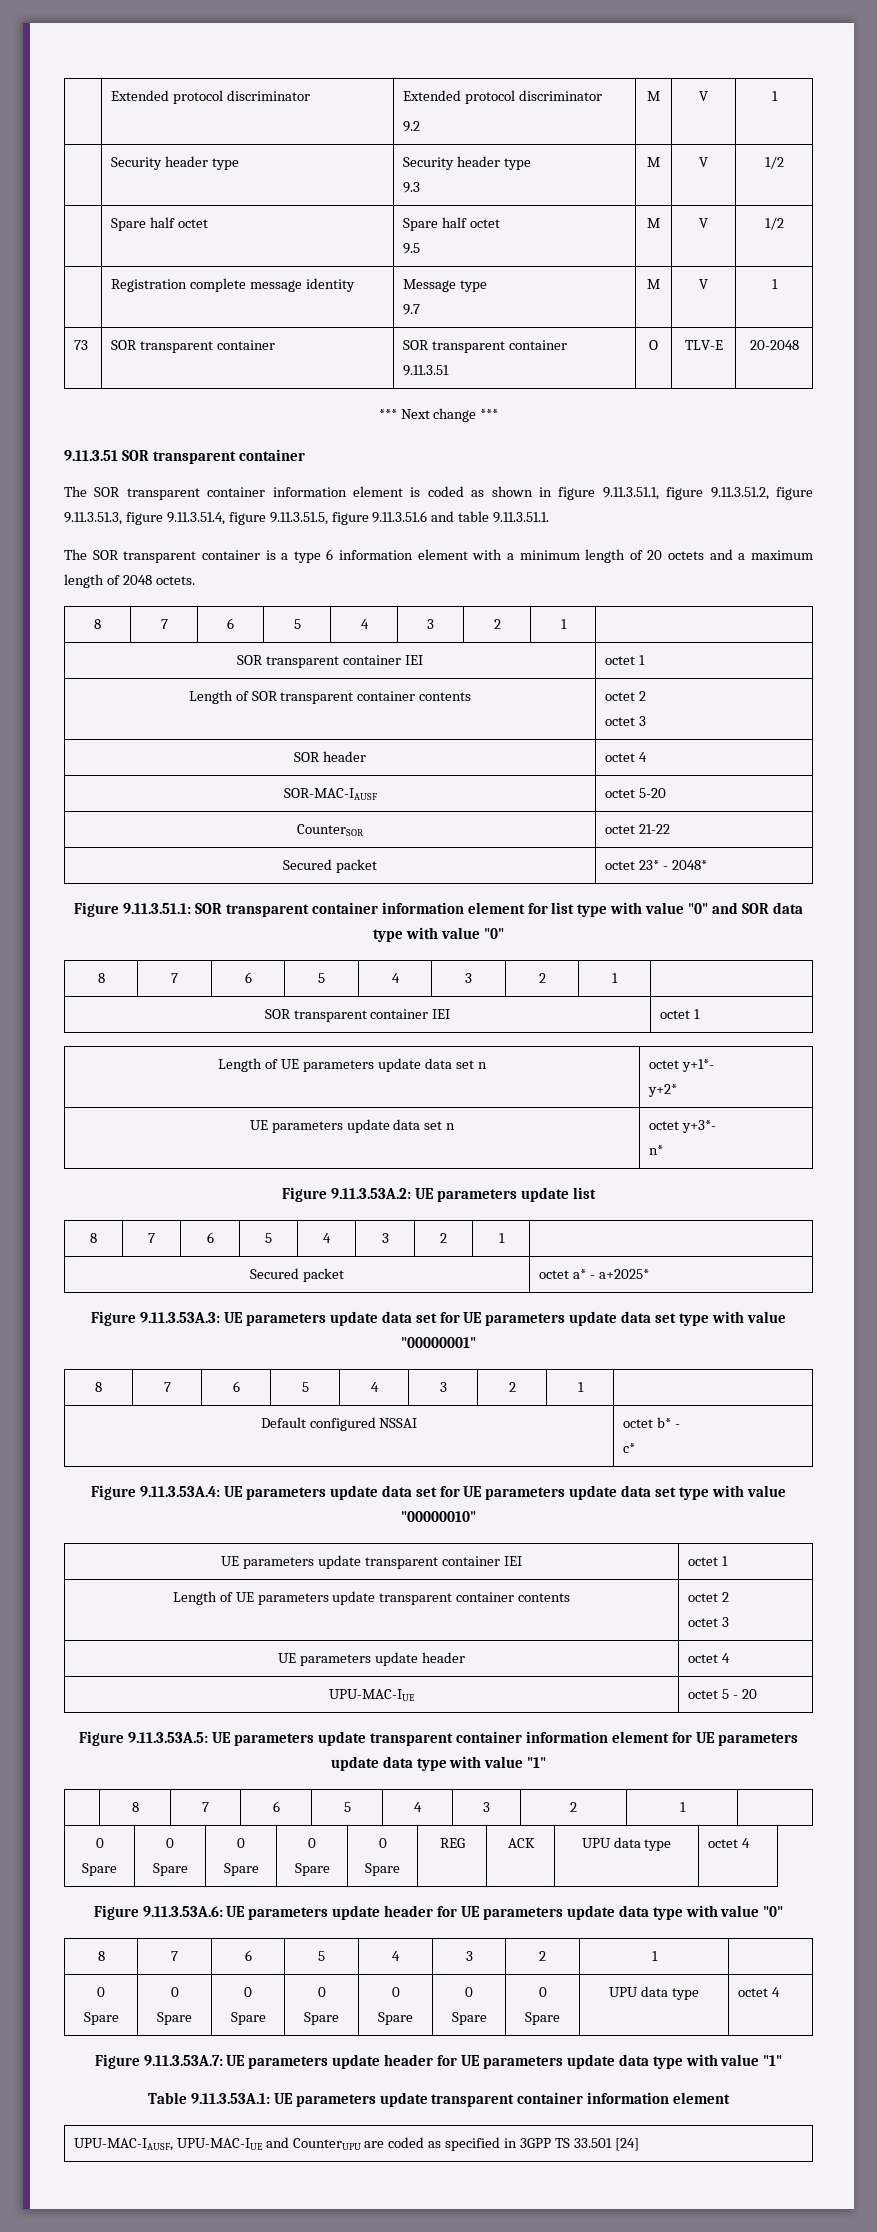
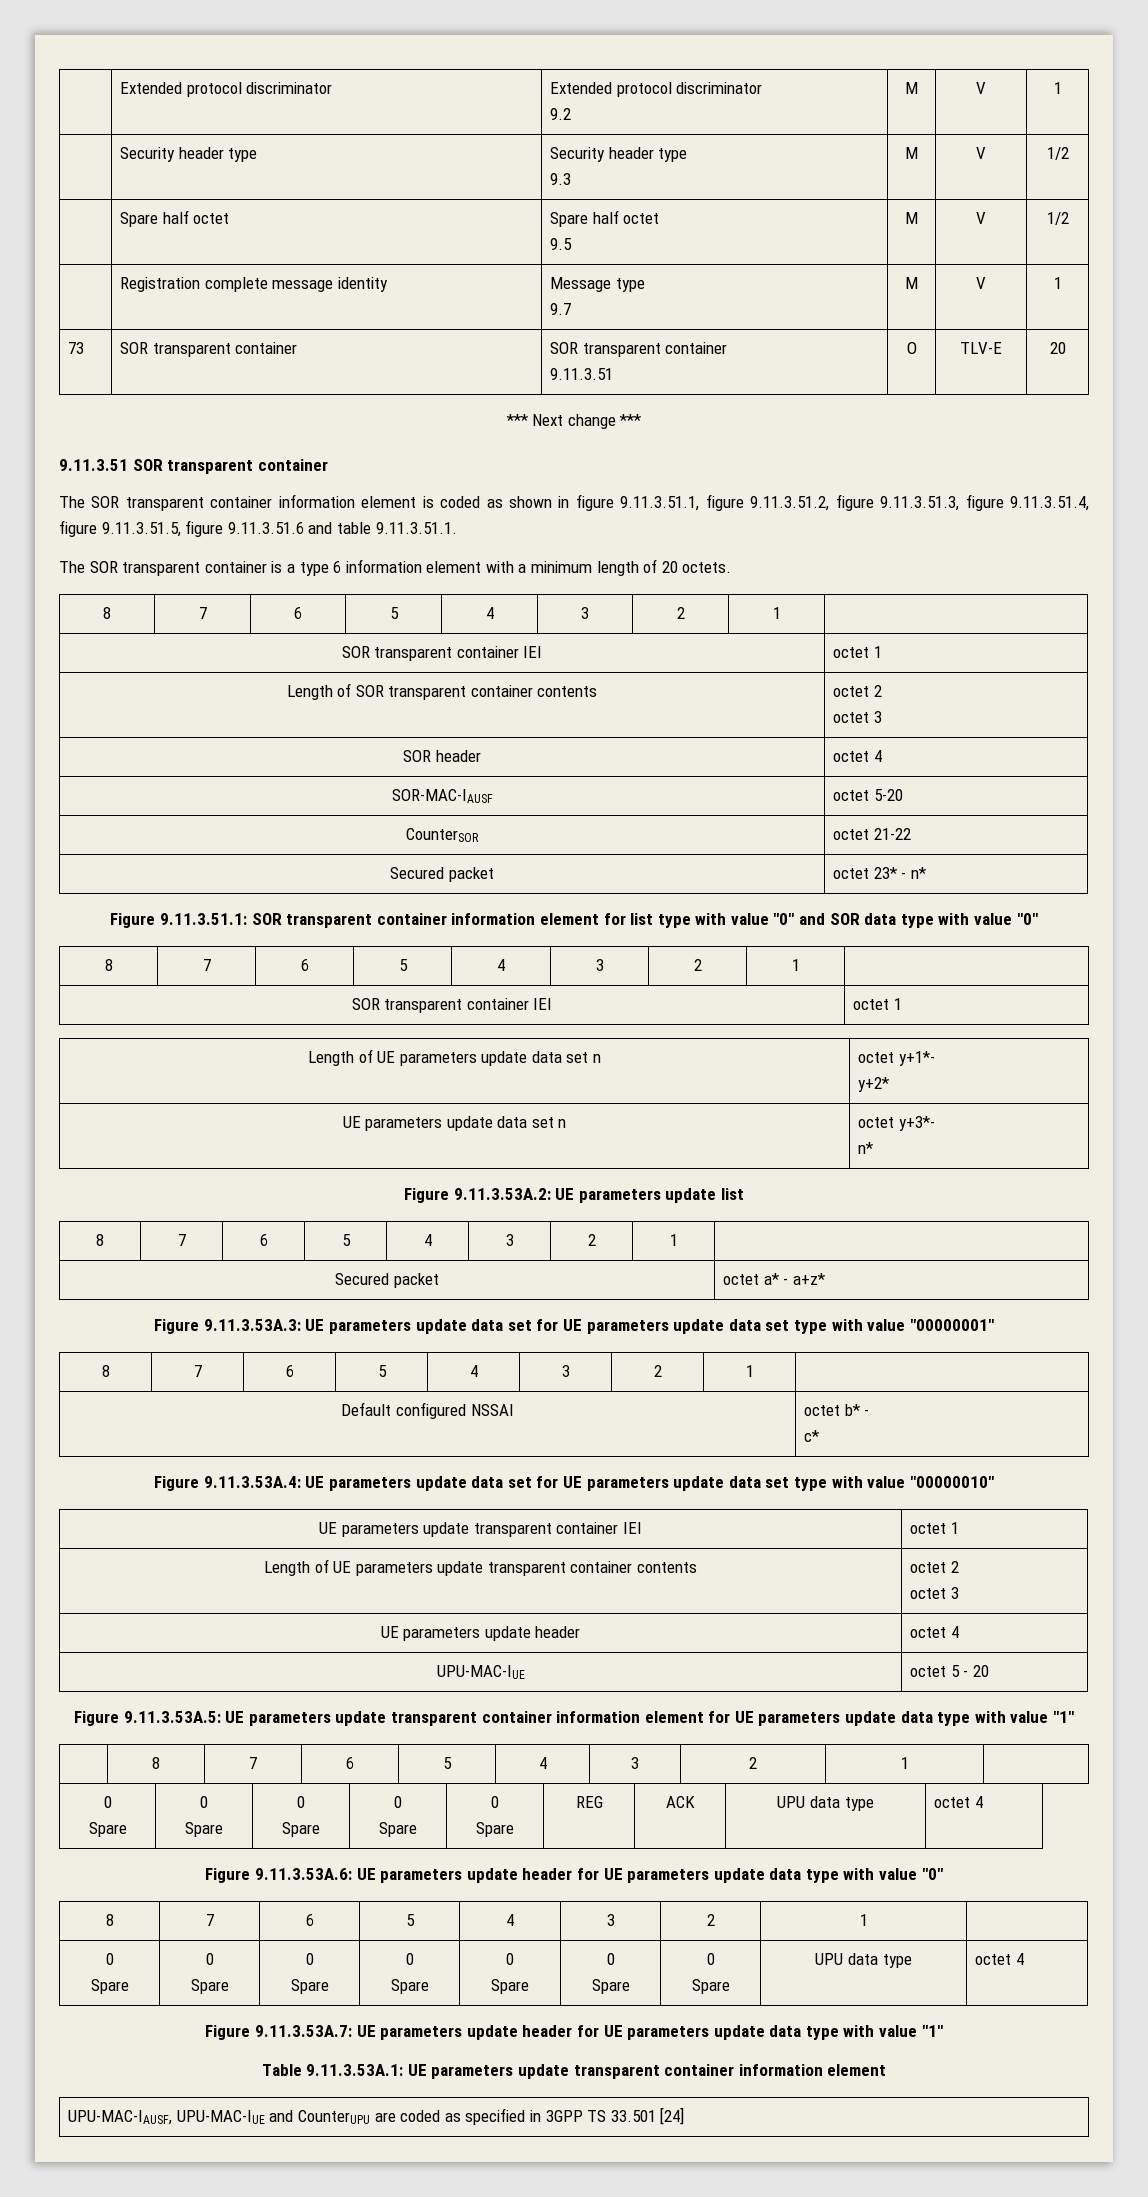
[749,340,799,350] 20-2048 -> [1049,342,1066,354] 20
[668,549,814,560] [64,574,152,588] octets and a maximum length of 2048 -> (678, 567) none
[671,860,707,870] 2048* -> [910,867,926,879] n*
[598,1269,649,1279] a+2025* -> [792,1273,825,1285] a+z*

